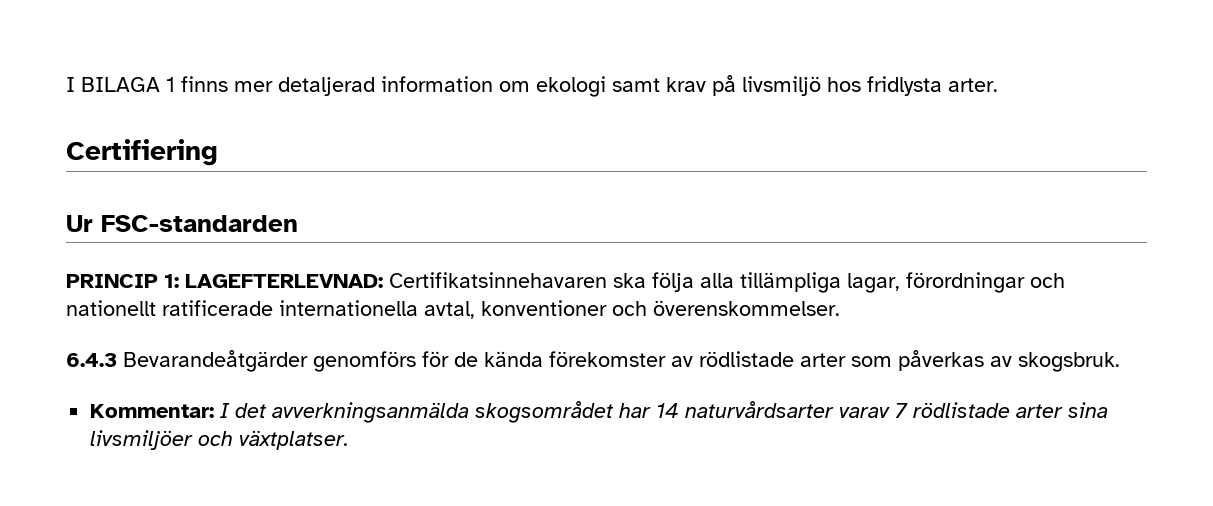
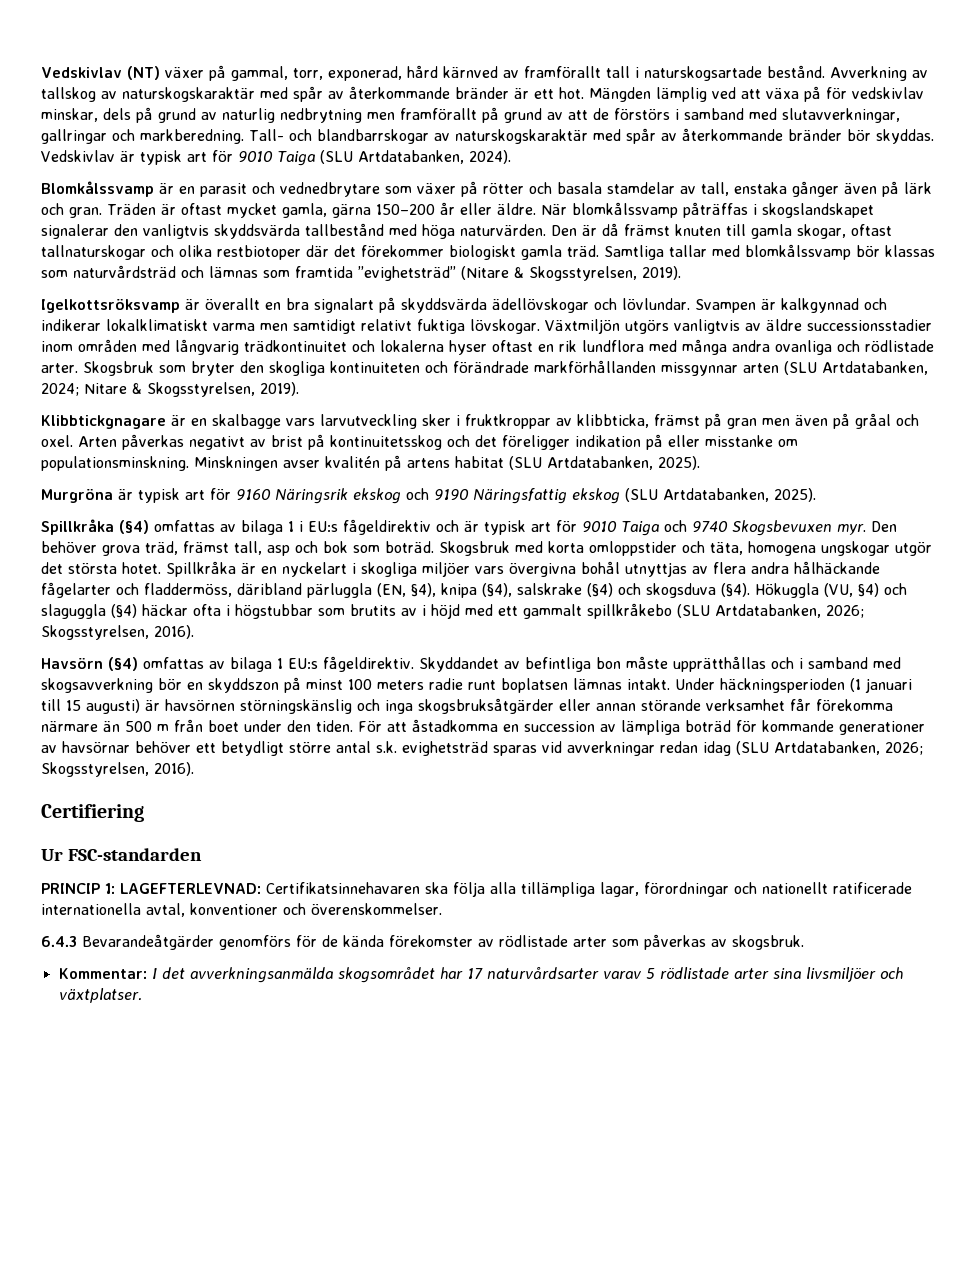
[66,75,998,97] I BILAGA 1 finns mer detaljerad information om ekologi samt krav på livsmiljö hos fridlysta arter. -> [41,65,928,81] [41,86,924,102] [41,107,900,123] [41,128,934,144] [41,150,511,166] [41,181,932,197] [41,202,874,218] [41,223,892,239] [41,244,935,260] [41,265,681,281] [41,297,887,313] [41,319,932,334] [41,339,934,355] [41,360,928,376] [41,382,299,397] [41,413,919,429] [41,434,798,450] [41,455,700,471] [41,488,816,504] [41,519,897,536] [41,541,932,556] [41,561,880,577] [41,582,907,598] [41,603,864,619] [41,625,194,640] [41,656,901,672] [41,677,912,693] [41,698,893,714] [41,719,925,735] [41,741,923,756] [41,762,194,777] Vedskivlav (NT) växer på gammal, torr, exponerad, hård kärnved av framförallt tall i naturskogsartade bestånd. Avverkning av tallskog av naturskogskaraktär med spår av återkommande bränder är ett hot. Mängden lämplig ved att växa på för vedskivlav minskar, dels på grund av naturlig nedbrytning men framförallt på grund av att de förstörs i samband med slutavverkningar, gallringar och markberedning. Tall- och blandbarrskogar av naturskogskaraktär med spår av återkommande bränder bör skyddas. Vedskivlav är typisk art för 9010 Taiga (SLU Artdatabanken, 2024). // Blomkålssvamp är en parasit och vednedbrytare som växer på rötter och basala stamdelar av tall, enstaka gånger även på lärk och gran. Träden är oftast mycket gamla, gärna 150–200 år eller äldre. När blomkålssvamp påträffas i skogslandskapet signalerar den vanligtvis skyddsvärda tallbestånd med höga naturvärden. Den är då främst knuten till gamla skogar, oftast tallnaturskogar och olika restbiotoper där det förekommer biologiskt gamla träd. Samtliga tallar med blomkålssvamp bör klassas som naturvårdsträd och lämnas som framtida ”evighetsträd” (Nitare & Skogsstyrelsen, 2019). // Igelkottsröksvamp är överallt en bra signalart på skyddsvärda ädellövskogar och lövlundar. Svampen är kalkgynnad och indikerar lokalklimatiskt varma men samtidigt relativt fuktiga lövskogar. Växtmiljön utgörs vanligtvis av äldre successionsstadier inom områden med långvarig trädkontinuitet och lokalerna hyser oftast en rik lundflora med många andra ovanliga och rödlistade arter. Skogsbruk som bryter den skogliga kontinuiteten och förändrade markförhållanden missgynnar arten (SLU Artdatabanken, 2024; Nitare & Skogsstyrelsen, 2019). // Klibbtickgnagare är en skalbagge vars larvutveckling sker i fruktkroppar av klibbticka, främst på gran men även på gråal och oxel. Arten påverkas negativt av brist på kontinuitetsskog och det föreligger indikation på eller misstanke om populationsminskning. Minskningen avser kvalitén på artens habitat (SLU Artdatabanken, 2025). // Murgröna är typisk art för 9160 Näringsrik ekskog och 9190 Näringsfattig ekskog (SLU Artdatabanken, 2025). // Spillkråka (§4) omfattas av bilaga 1 i EU:s fågeldirektiv och är typisk art för 9010 Taiga och 9740 Skogsbevuxen myr. Den behöver grova träd, främst tall, asp och bok som boträd. Skogsbruk med korta omloppstider och täta, homogena ungskogar utgör det största hotet. Spillkråka är en nyckelart i skogliga miljöer vars övergivna bohål utnyttjas av flera andra hålhäckande fågelarter och fladdermöss, däribland pärluggla (EN, §4), knipa (§4), salskrake (§4) och skogsduva (§4). Hökuggla (VU, §4) och slaguggla (§4) häckar ofta i högstubbar som brutits av i höjd med ett gammalt spillkråkebo (SLU Artdatabanken, 2026; Skogsstyrelsen, 2016). // Havsörn (§4) omfattas av bilaga 1 EU:s fågeldirektiv. Skyddandet av befintliga bon måste upprätthållas och i samband med skogsavverkning bör en skyddszon på minst 100 meters radie runt boplatsen lämnas intakt. Under häckningsperioden (1 januari till 15 augusti) är havsörnen störningskänslig och inga skogsbruksåtgärder eller annan störande verksamhet får förekomma närmare än 500 m från boet under den tiden. För att åstadkomma en succession av lämpliga boträd för kommande generationer av havsörnar behöver ett betydligt större antal s.k. evighetsträd sparas vid avverkningar redan idag (SLU Artdatabanken, 2026; Skogsstyrelsen, 2016).
[656,403,680,418] 14 -> [466,968,483,979] 17
[895,403,909,418] 7 -> [645,968,655,979] 5

